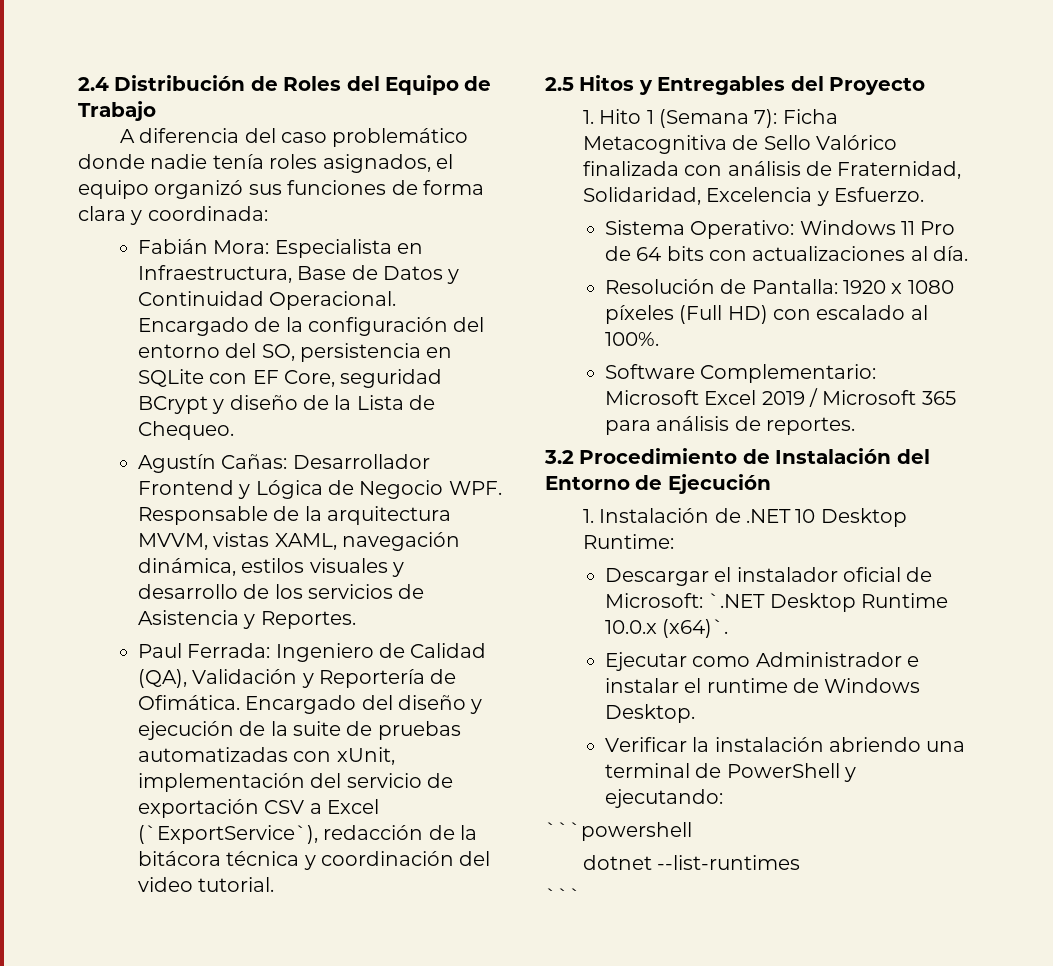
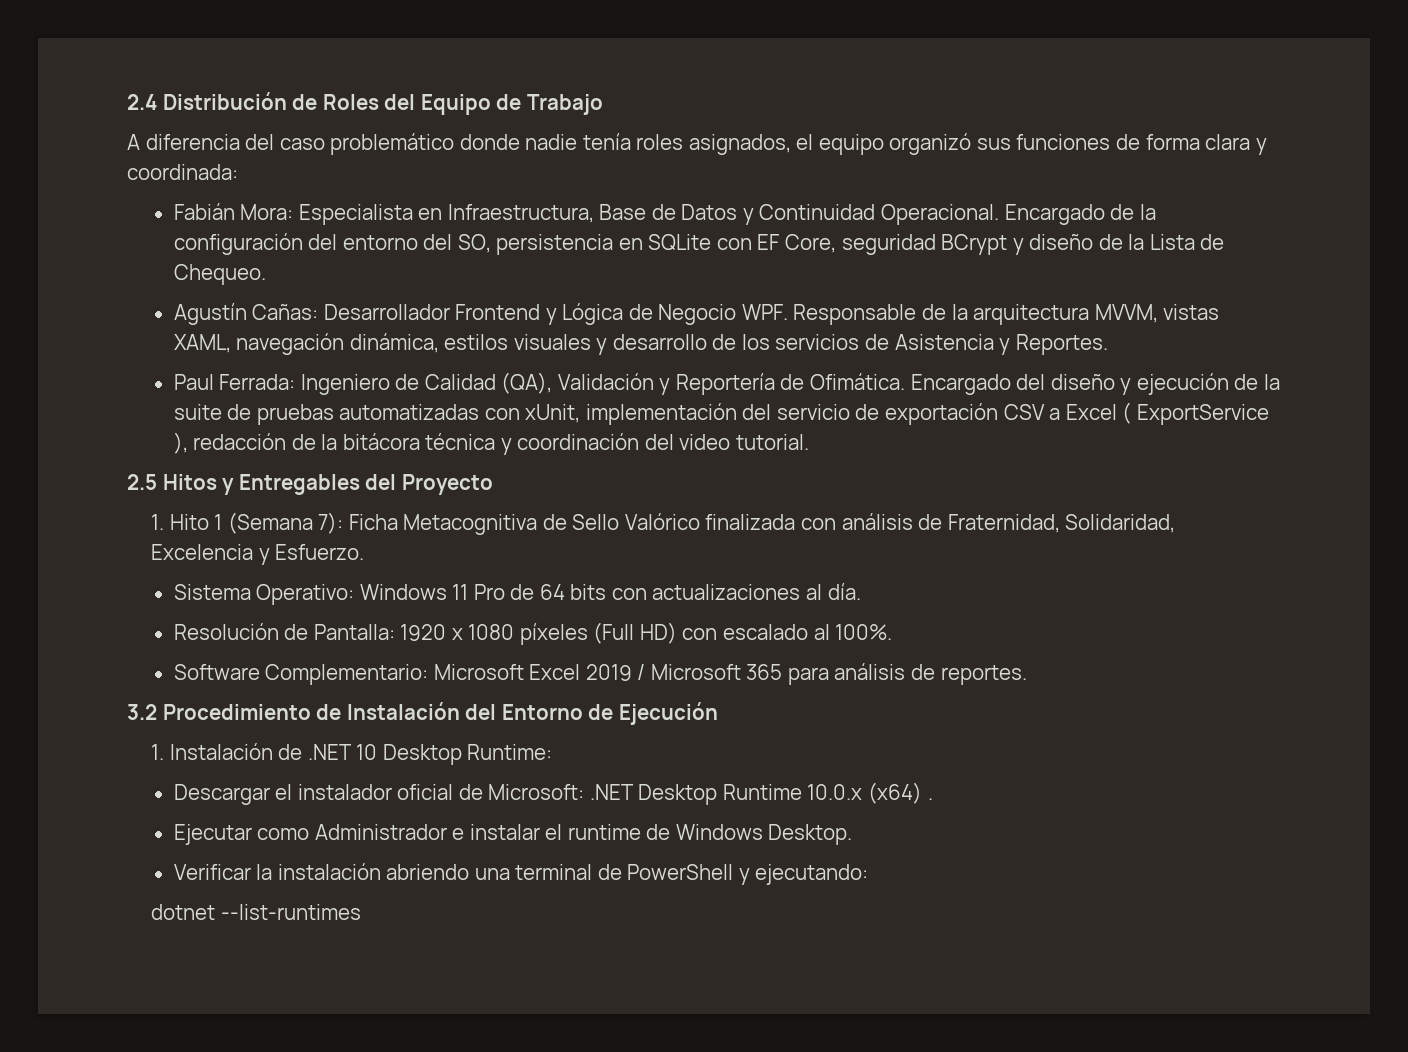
[137,825,318,844] (`ExportService`), -> [1122,402,1269,425] [173,432,188,454] ( ExportService ),
[708,593,766,608] `.NET -> [589,784,634,800] .NET
[662,619,729,638] (x64)`. -> [868,782,933,804] (x64) .
[545,822,692,841] // ```powershell -> (869, 874) none
[545,888,581,903] // ``` -> (361, 912) none

